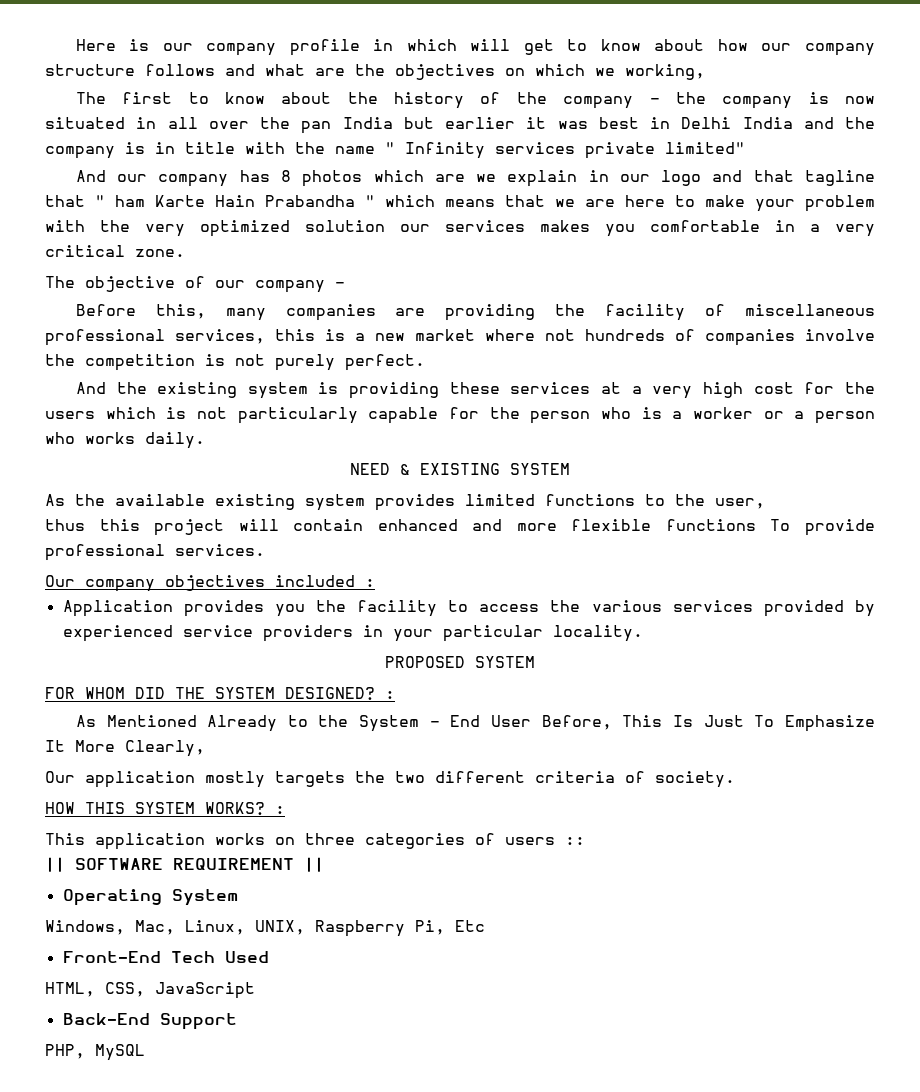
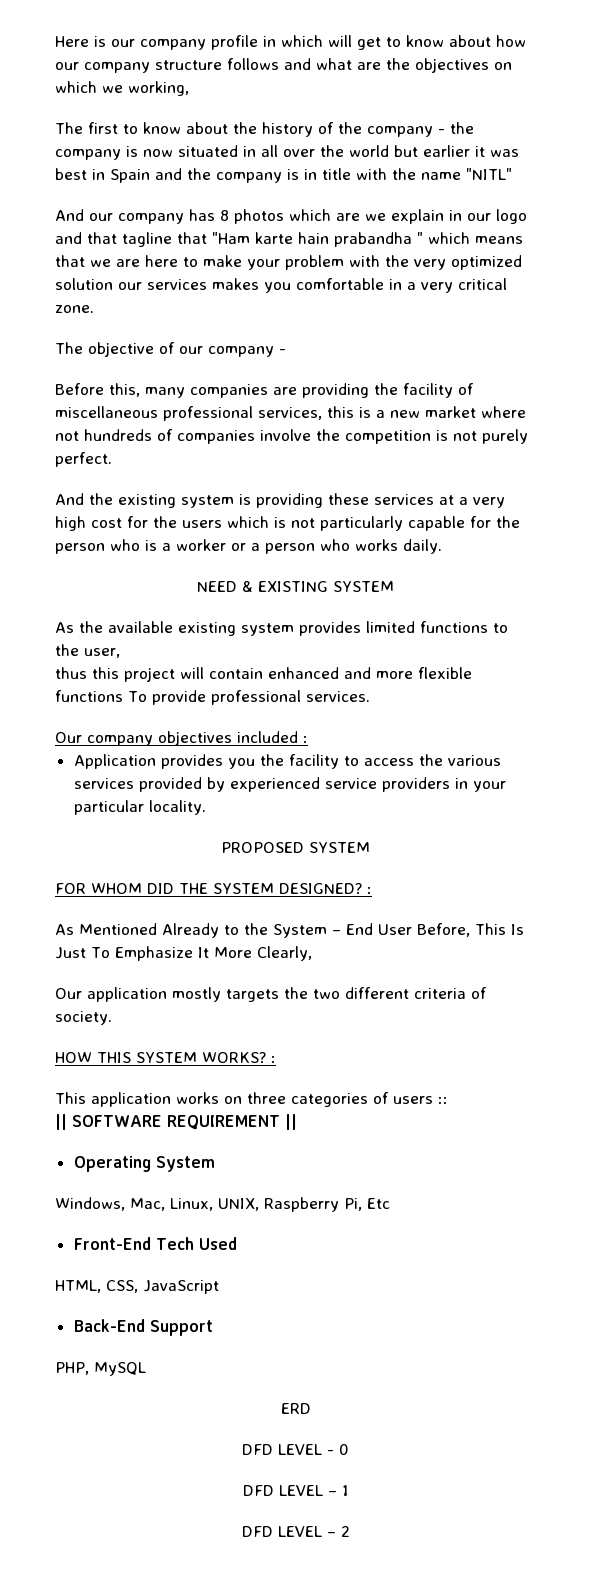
[301,117,393,134] pan India -> [349,145,389,157] world
[681,117,793,129] Delhi India -> [110,169,150,183] Spain
[385,142,745,159] " Infinity services private limited" -> [466,168,512,180] "NITL"
[95,195,355,207] " ham Karte Hain Prabandha -> [212,232,412,247] "Ham karte hain prabandha
(145, 1052) none -> [280,1403,311,1414] [242,1444,349,1455] [242,1485,349,1496] [241,1526,350,1537] // ERD // DFD LEVEL - 0 // DFD LEVEL – 1 // DFD LEVEL – 2

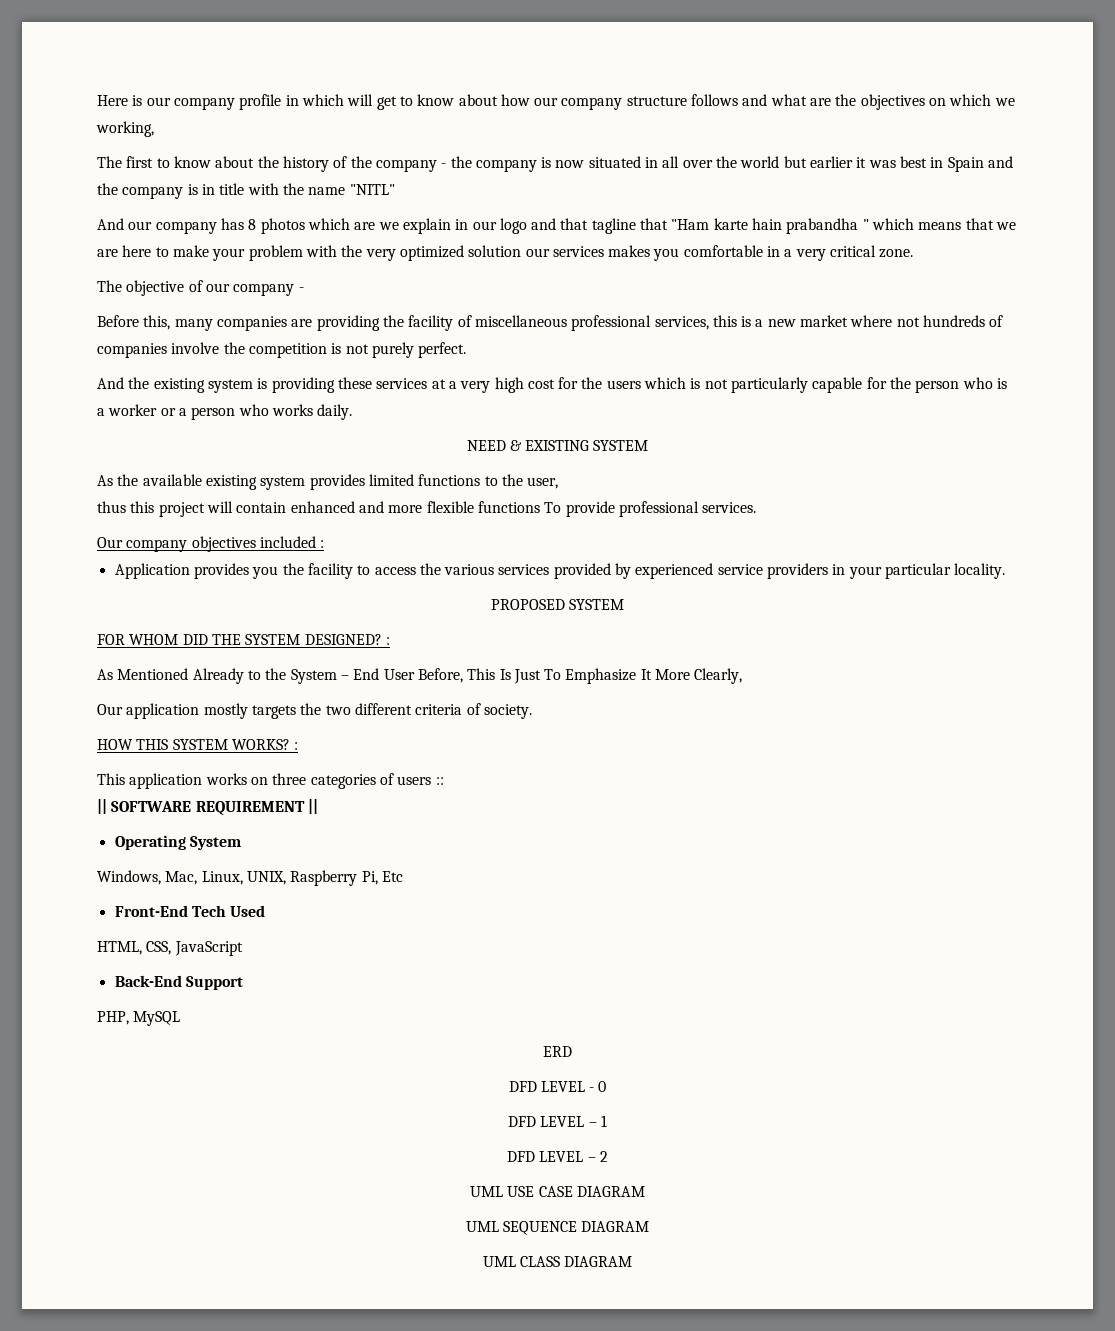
(350, 1531) none -> [470,1186,645,1197] [465,1221,650,1235] [482,1256,633,1267] // UML USE CASE DIAGRAM // UML SEQUENCE DIAGRAM // UML CLASS DIAGRAM

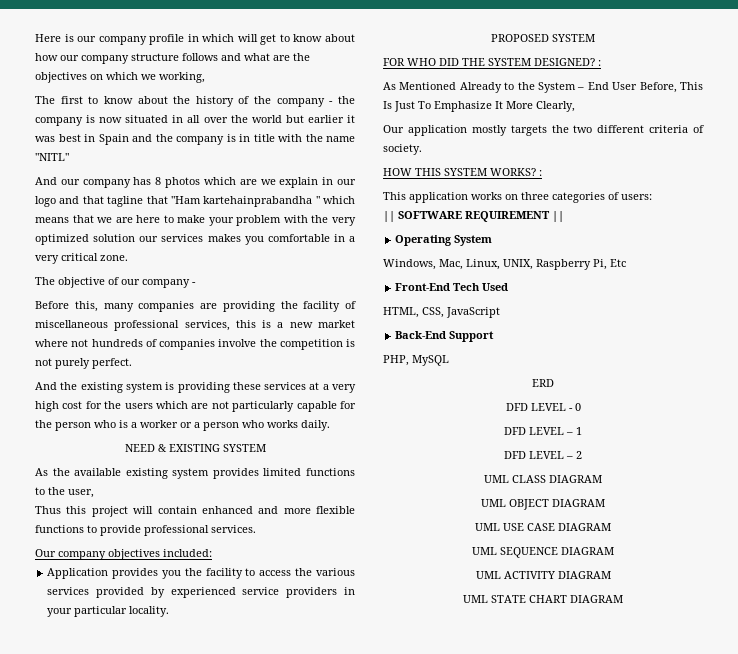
[713,218,859,234] karte hain prabandha -> [203,196,313,207] kartehainprabandha
[690,378,701,389] is -> [191,403,209,409] are
[97,501,126,513] thus -> [35,506,61,514] Thus
[544,502,562,513] To -> [87,525,97,533] to
[259,536,325,548] included : -> [163,549,212,557] included:
[129,634,179,645] WHOM -> [407,58,436,66] WHO
[397,776,444,785] users :: -> [621,194,652,200] users:
(608, 1156) none -> [484,475,602,483] [481,499,605,510] // UML CLASS DIAGRAM // UML OBJECT DIAGRAM
[520,1256,633,1267] CLASS DIAGRAM -> [503,571,611,579] [463,595,623,603] ACTIVITY DIAGRAM // UML STATE CHART DIAGRAM

